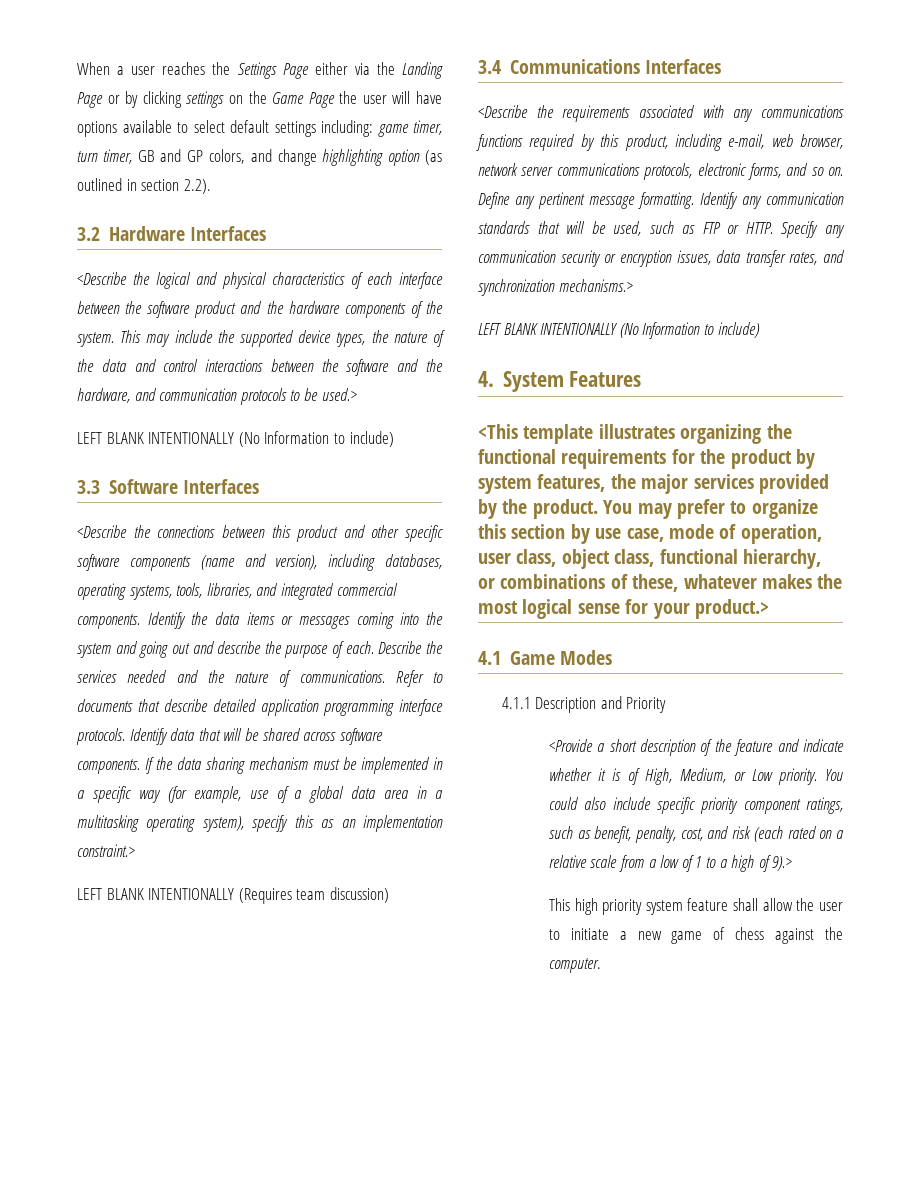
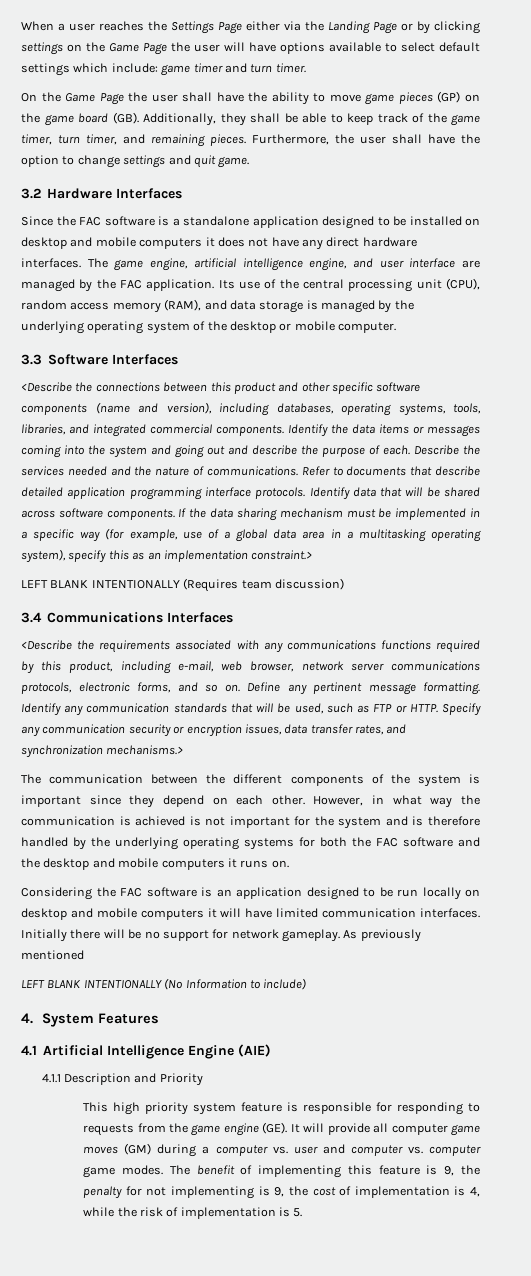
[321,120,442,137] [77,149,442,166] [77,178,211,194] [77,226,266,241] [77,272,443,289] [77,301,443,318] [77,330,445,347] [77,359,443,376] [77,388,357,405] [77,431,394,447] including: game timer, turn timer, GB and GP colors, and change highlighting option (as outlined in section 2.2). // 3.2 Hardware Interfaces // <Describe the logical and physical characteristics of each interface between the software product and the hardware components of the system. This may include the supported device types, the nature of the data and control interactions between the software and the hardware, and communication protocols to be used.> // LEFT BLANK INTENTIONALLY (No Information to include) -> [73,63,306,76] [21,91,481,105] [21,112,480,126] [21,134,480,147] [21,155,250,168] [21,188,183,199] [21,216,480,229] [21,237,417,250] [21,258,480,271] [21,278,480,292] [21,299,414,313] [21,321,396,334] which include: game timer and turn timer. // On the Game Page the user shall have the ability to move game pieces (GP) on the game board (GB). Additionally, they shall be able to keep track of the game timer, turn timer, and remaining pieces. Furthermore, the user shall have the option to change settings and quit game. // 3.2 Hardware Interfaces // Since the FAC software is a standalone application designed to be installed on desktop and mobile computers it does not have any direct hardware interfaces. The game engine, artificial intelligence engine, and user interface are managed by the FAC application. Its use of the central processing unit (CPU), random access memory (RAM), and data storage is managed by the underlying operating system of the desktop or mobile computer.
(633, 285) none -> [21,774,480,787] [21,795,480,808] [21,816,481,829] [21,837,480,850] [21,858,289,870] [21,887,480,900] [21,908,480,920] [21,929,421,942] [21,950,84,960] // The communication between the different components of the system is important since they depend on each other. However, in what way the communication is achieved is not important for the system and is therefore handled by the underlying operating systems for both the FAC software and the desktop and mobile computers it runs on. // Considering the FAC software is an application designed to be run locally on desktop and mobile computers it will have limited communication interfaces. Initially there will be no support for network gameplay. As previously mentioned
[478,424,792,444] [478,449,815,469] [478,474,829,494] [478,499,818,519] [478,524,822,544] [478,549,821,569] [478,574,843,592] [478,599,769,619] [478,650,612,665] [501,696,667,713] [548,739,844,756] [548,768,844,785] [548,797,843,814] [548,826,844,843] [548,855,793,872] <This template illustrates organizing the functional requirements for the product by system features, the major services provided by the product. You may prefer to organize this section by use case, mode of operation, user class, object class, functional hierarchy, or combinations of these, whatever makes the most logical sense for your product.> // 4.1 Game Modes // 4.1.1 Description and Priority // <Provide a short description of the feature and indicate whether it is of High, Medium, or Low priority. You could also include specific priority component ratings, such as benefit, penalty, cost, and risk (each rated on a relative scale from a low of 1 to a high of 9).> -> [21,1044,272,1059] [41,1073,203,1086] 4.1 Artificial Intelligence Engine (AIE) // 4.1.1 Description and Priority
[733,898,843,911] [548,927,843,944] [548,958,601,973] shall allow the user to initiate a new game of chess against the computer. -> [287,1102,480,1115] [83,1122,481,1136] [83,1143,481,1157] [83,1165,480,1178] [83,1186,481,1199] [83,1207,303,1219] is responsible for responding to requests from the game engine (GE). It will provide all computer game moves (GM) during a computer vs. user and computer vs. computer game modes. The benefit of implementing this feature is 9, the penalty for not implementing is 9, the cost of implementation is 4, while the risk of implementation is 5.

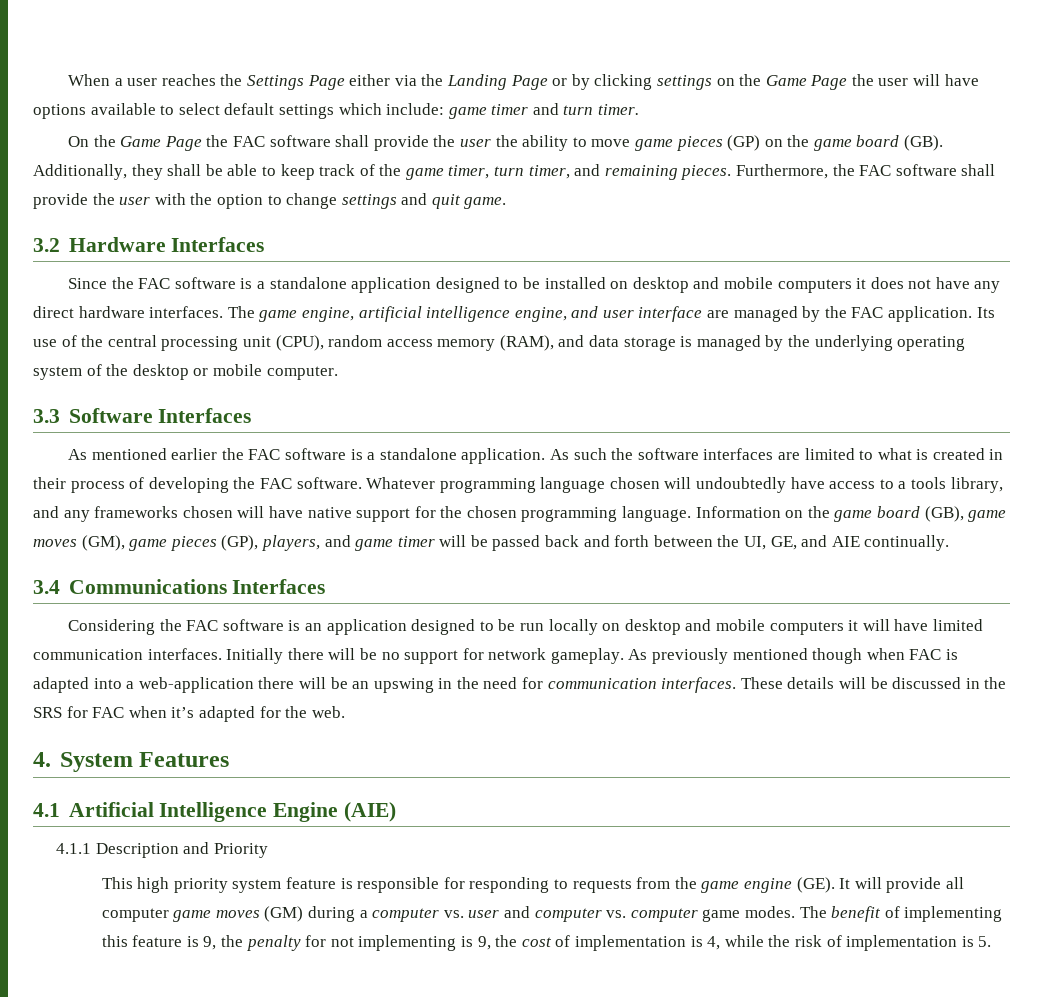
[151,92,244,102] user shall have -> [233,135,491,151] FAC software shall provide the user
[360,134,455,144] user shall have -> [859,164,996,176] [33,193,186,209] FAC software shall provide the user with
[21,382,421,394] [21,402,481,416] [21,424,480,437] [21,445,480,458] [21,466,480,476] [21,487,481,500] [21,508,480,521] [21,528,482,542] [21,549,313,563] [21,578,344,592] [21,612,234,623] [21,640,480,653] [21,661,481,674] [21,682,480,695] [21,703,481,716] [21,724,407,737] [21,745,184,758] [21,774,480,787] [21,795,480,808] [21,816,481,829] [21,837,480,850] [21,858,289,870] <Describe the connections between this product and other specific software components (name and version), including databases, operating systems, tools, libraries, and integrated commercial components. Identify the data items or messages coming into the system and going out and describe the purpose of each. Describe the services needed and the nature of communications. Refer to documents that describe detailed application programming interface protocols. Identify data that will be shared across software components. If the data sharing mechanism must be implemented in a specific way (for example, use of a global data area in a multitasking operating system), specify this as an implementation constraint.> // LEFT BLANK INTENTIONALLY (Requires team discussion) // 3.4 Communications Interfaces // <Describe the requirements associated with any communications functions required by this product, including e-mail, web browser, network server communications protocols, electronic forms, and so on. Define any pertinent message formatting. Identify any communication standards that will be used, such as FTP or HTTP. Specify any communication security or encryption issues, data transfer rates, and synchronization mechanisms.> // The communication between the different components of the system is important since they depend on each other. However, in what way the communication is achieved is not important for the system and is therefore handled by the underlying operating systems for both the FAC software and the desktop and mobile computers it runs on. -> [68,448,1004,464] [33,477,1003,493] [33,506,1007,522] [33,535,950,551] [33,579,326,594] As mentioned earlier the FAC software is a standalone application. As such the software interfaces are limited to what is created in their process of developing the FAC software. Whatever programming language chosen will undoubtedly have access to a tools library, and any frameworks chosen will have native support for the chosen programming language. Information on the game board (GB), game moves (GM), game pieces (GP), players, and game timer will be passed back and forth between the UI, GE, and AIE continually. // 3.4 Communications Interfaces
[21,978,307,990] // LEFT BLANK INTENTIONALLY (No Information to include) -> [812,648,959,664] [33,677,1007,693] [33,706,345,722] though when FAC is adapted into a web-application there will be an upswing in the need for communication interfaces. These details will be discussed in the SRS for FAC when it’s adapted for the web.

